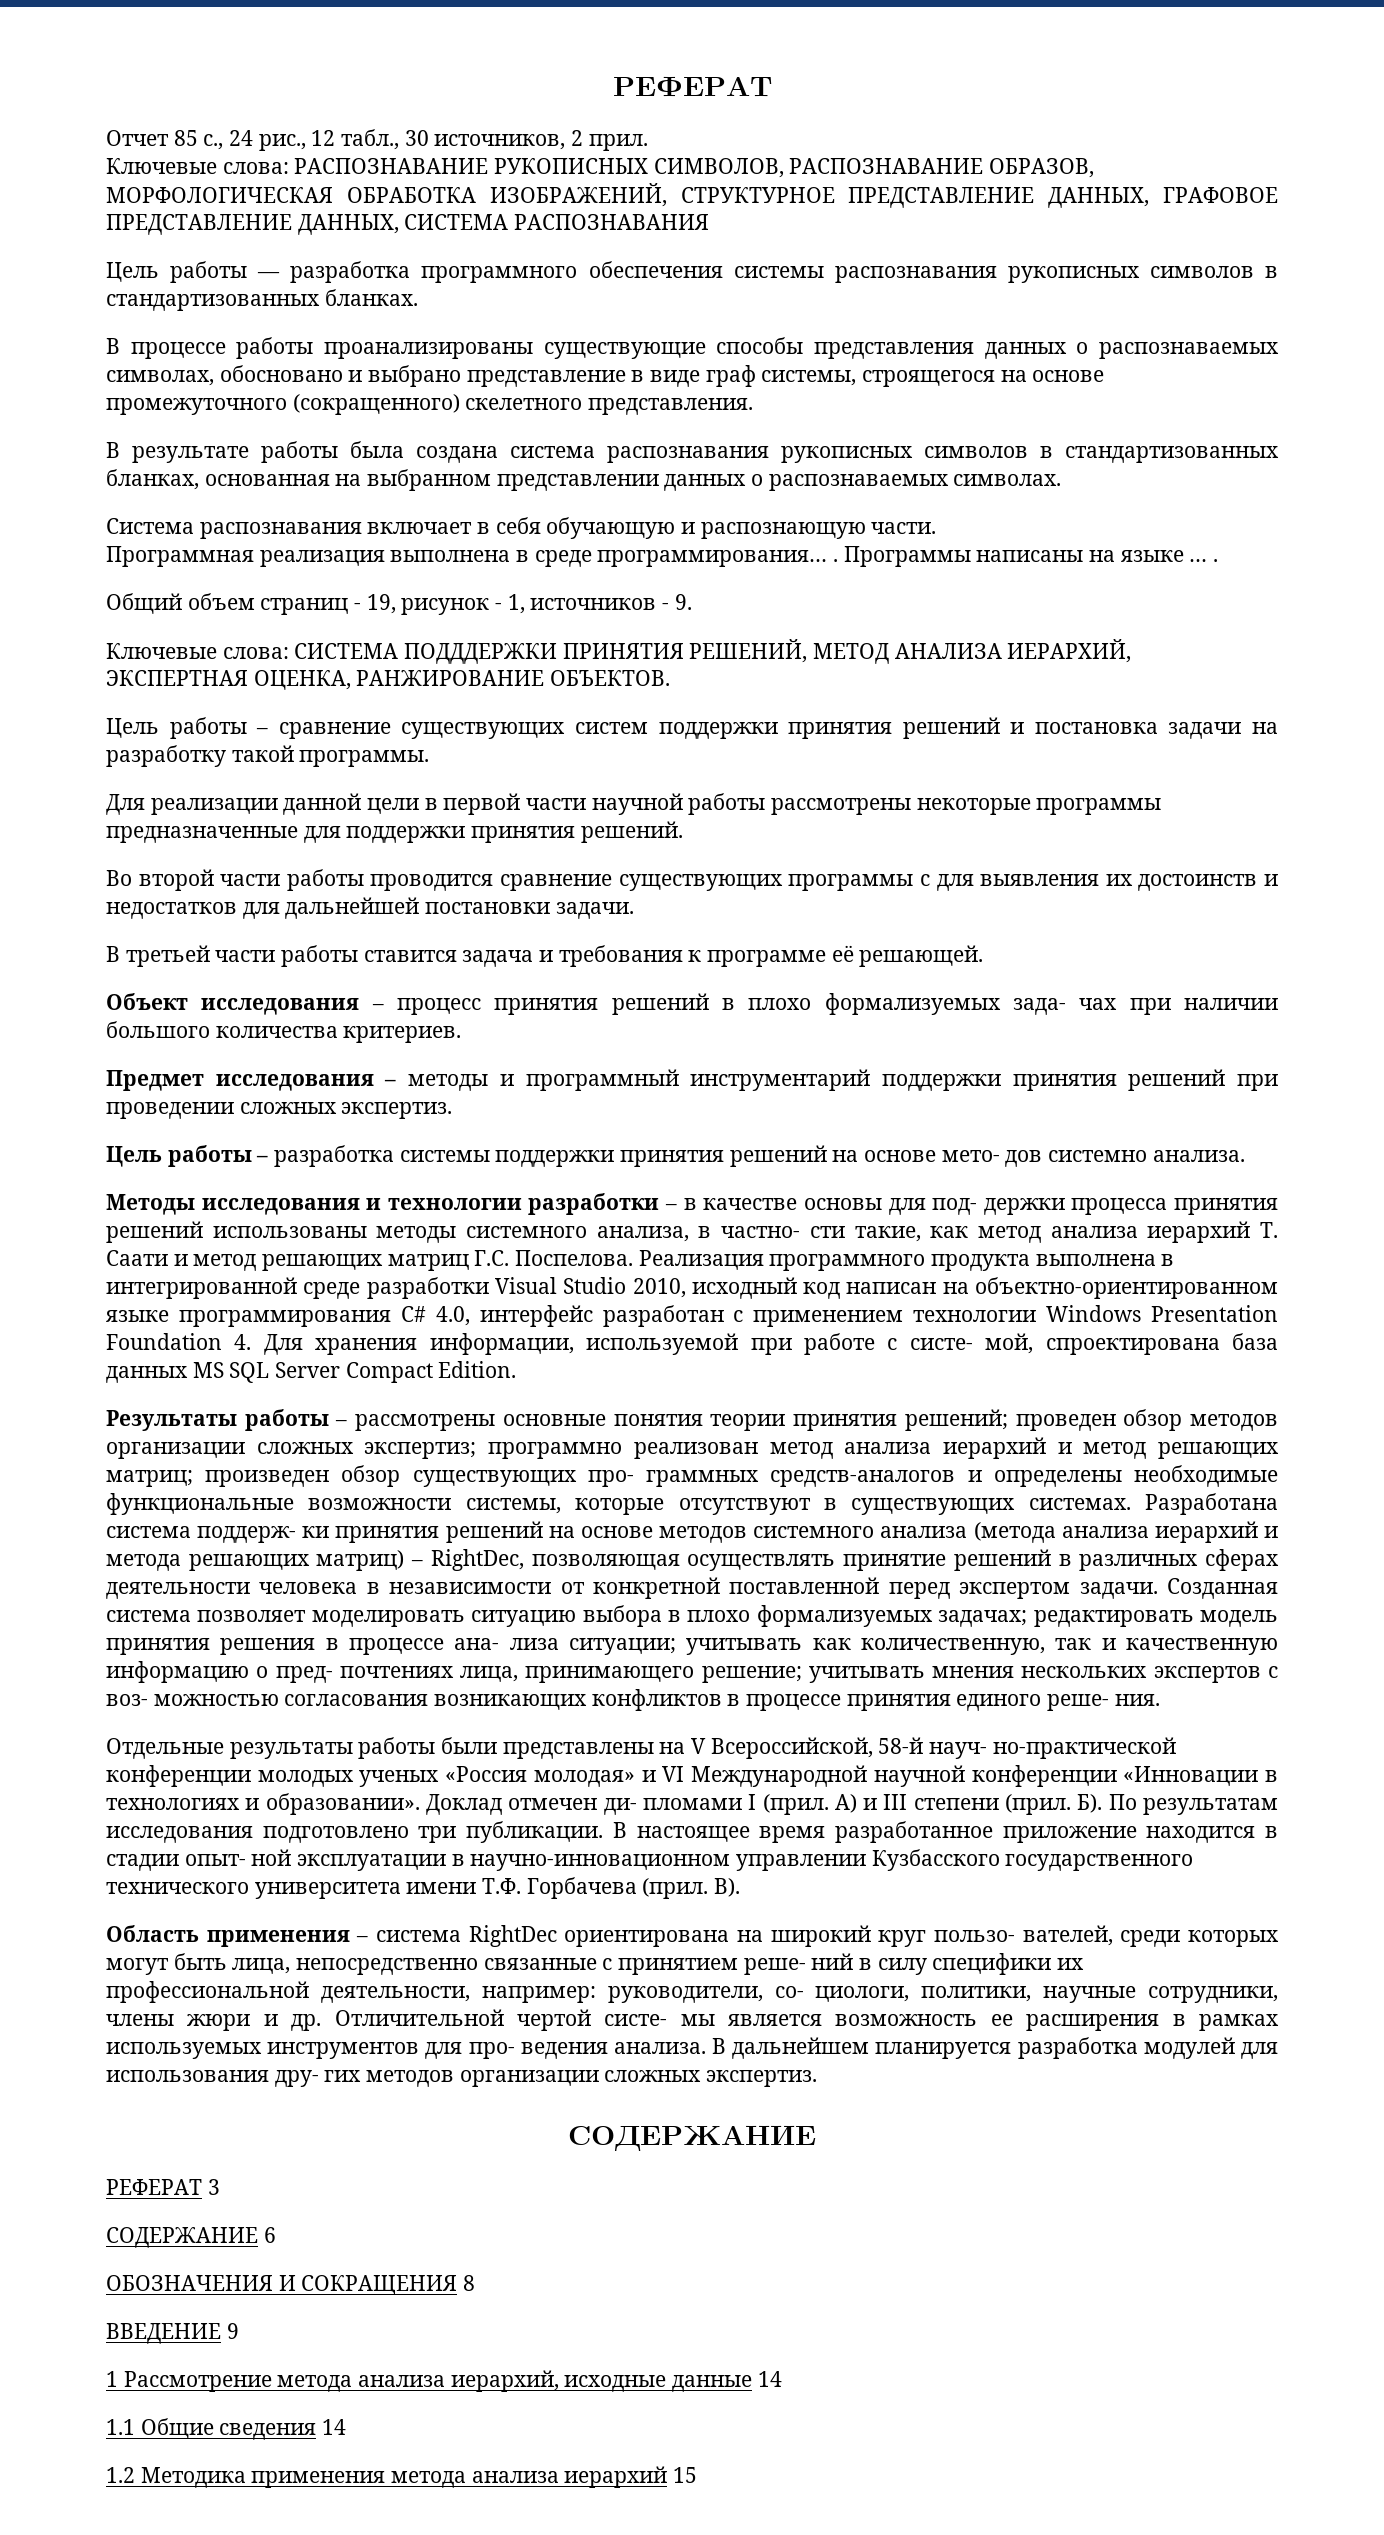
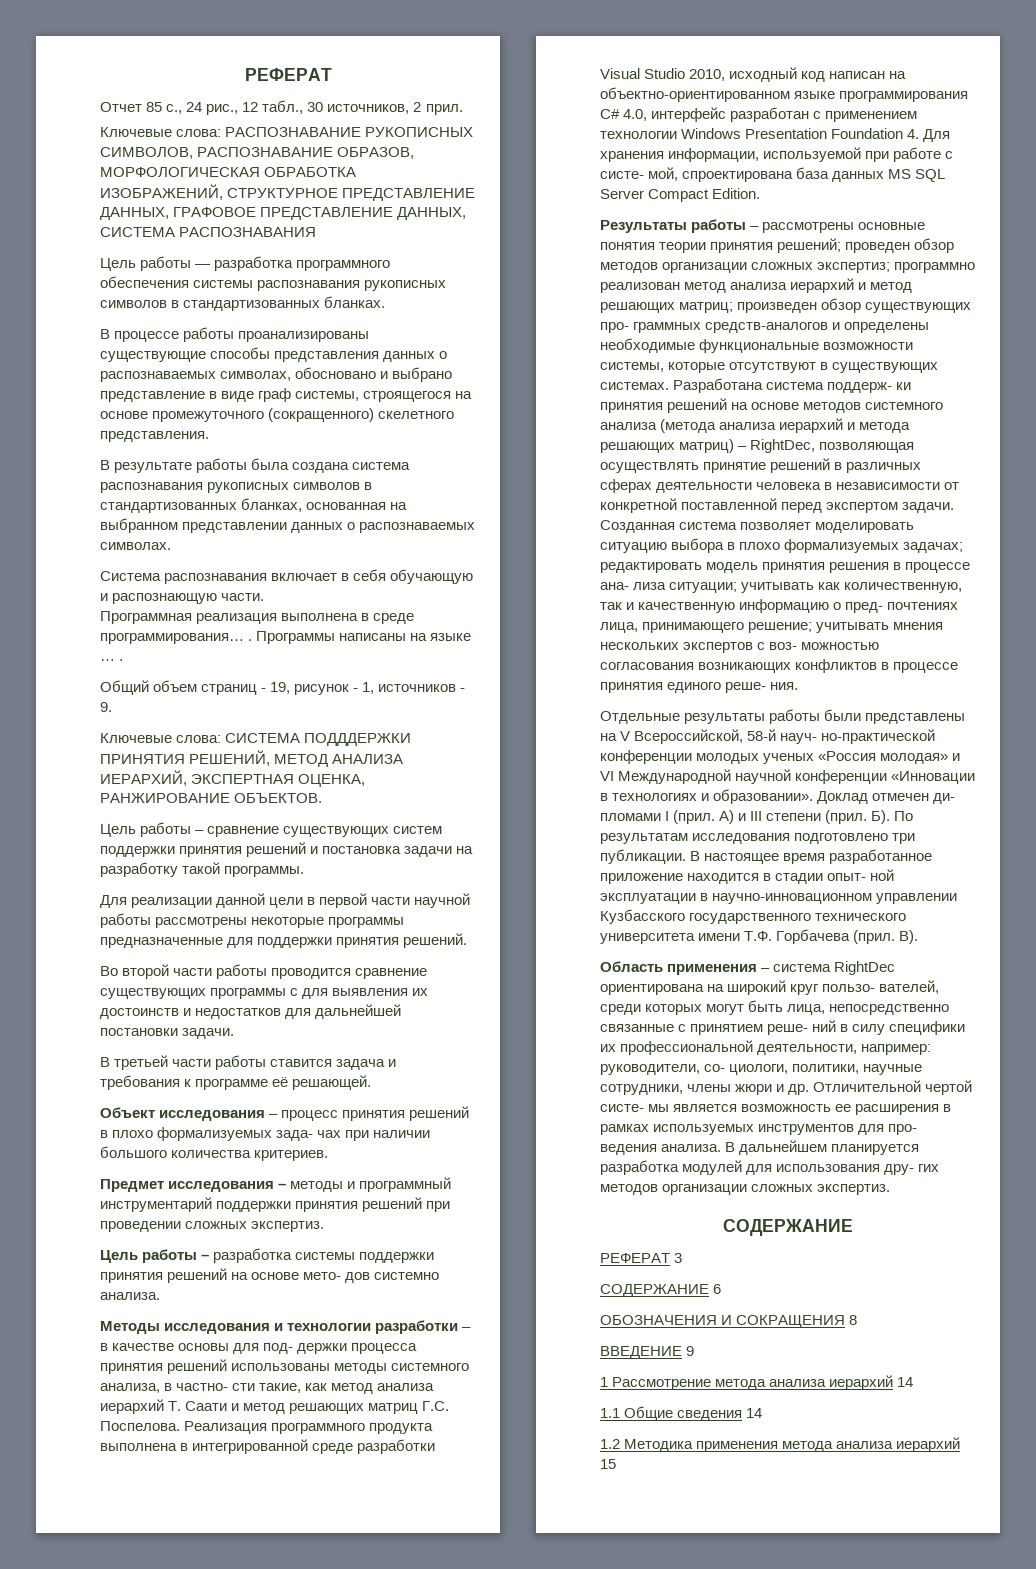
[450,2370,753,2392] иерархий, исходные данные -> [829,1375,894,1390] иерархий

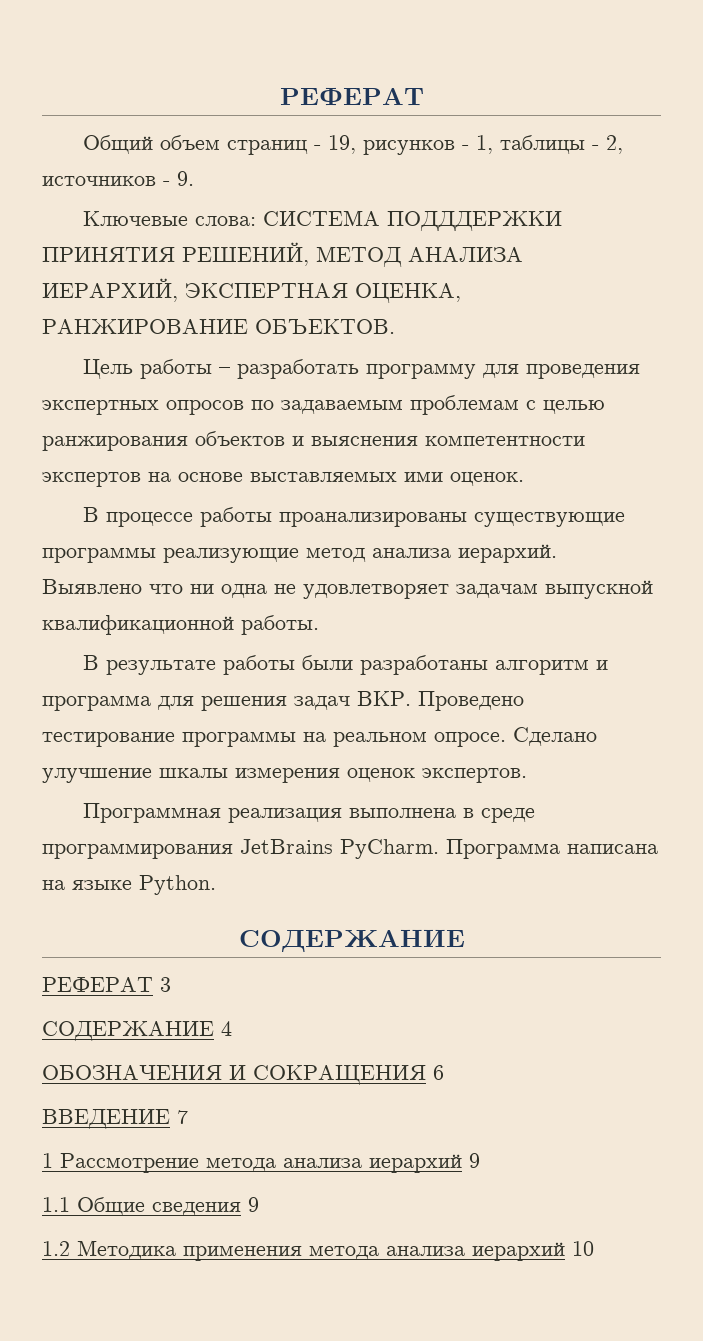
[244,68,332,81] [100,100,463,115] [100,127,474,137] [100,147,415,159] [100,167,357,177] [100,184,476,201] [100,207,467,220] [100,227,317,237] [100,256,391,271] [100,276,447,291] [100,296,386,311] [100,327,370,342] [100,347,448,362] [100,367,453,382] [100,388,473,402] [100,408,455,422] [100,431,209,442] [100,458,411,473] [100,482,373,493] [100,498,408,513] [100,518,476,533] [100,542,171,550] [100,569,474,584] [100,593,265,604] [100,611,415,624] [100,631,472,644] [100,659,124,661] РЕФЕРАТ // Отчет 85 с., 24 рис., 12 табл., 30 источников, 2 прил. // Ключевые слова: РАСПОЗНАВАНИЕ РУКОПИСНЫХ СИМВОЛОВ, РАСПОЗНАВАНИЕ ОБРАЗОВ, МОРФОЛОГИЧЕСКАЯ ОБРАБОТКА ИЗОБРАЖЕНИЙ, СТРУКТУРНОЕ ПРЕДСТАВЛЕНИЕ ДАННЫХ, ГРАФОВОЕ ПРЕДСТАВЛЕНИЕ ДАННЫХ, СИСТЕМА РАСПОЗНАВАНИЯ // Цель работы — разработка программного обеспечения системы распознавания рукописных символов в стандартизованных бланках. // В процессе работы проанализированы существующие способы представления данных о распознаваемых символах, обосновано и выбрано представление в виде граф системы, строящегося на основе промежуточного (сокращенного) скелетного представления. // В результате работы была создана система распознавания рукописных символов в стандартизованных бланках, основанная на выбранном представлении данных о распознаваемых символах. // Система распознавания включает в себя обучающую и распознающую части. // Программная реализация выполнена в среде программирования… . Программы написаны на языке … . -> [279,87,424,106] РЕФЕРАТ
[294,684,350,695] рисунок -> [363,140,456,155] рисунков
(375, 688) none -> [500,135,624,154] таблицы - 2,
[207,826,443,837] [100,842,474,857] [100,862,305,877] [100,893,471,908] [100,913,405,928] [100,933,468,948] [100,964,428,979] [100,988,429,999] [100,1004,402,1019] [100,1028,235,1039] [100,1055,397,1070] [100,1075,372,1090] [100,1106,470,1121] [100,1127,431,1141] [100,1146,329,1161] [100,1177,452,1192] [100,1197,451,1212] [100,1221,325,1232] [100,1248,435,1263] [100,1268,440,1283] [100,1292,160,1300] [100,1320,472,1334] [100,1343,418,1354] [100,1359,470,1374] [100,1383,435,1394] [100,1399,450,1414] [100,1421,434,1434] [100,1439,436,1454] [600,67,907,82] [600,87,969,102] [600,107,918,122] [600,128,951,142] [600,147,954,162] [600,167,946,182] [600,188,761,202] [600,219,926,233] [600,238,955,253] [600,262,976,273] [600,278,913,293] [600,298,972,313] [600,322,930,333] [600,338,914,353] [600,362,939,373] [600,378,912,393] [600,398,944,413] [600,418,911,433] [600,439,915,453] [600,458,922,473] [600,479,960,493] [600,498,955,513] [600,520,915,533] [600,538,964,553] [600,562,971,573] [600,582,963,593] [600,599,959,613] [600,622,944,633] [600,642,880,653] [600,659,959,673] [600,682,799,693] [600,709,966,724] [600,729,936,744] [600,750,961,764] [600,769,976,784] [600,789,956,804] [600,810,914,824] [600,833,916,844] [600,849,933,864] [600,869,895,884] [600,893,958,904] [600,909,907,924] [600,929,919,944] [600,961,896,975] [600,980,940,995] [600,1000,950,1015] [600,1020,966,1035] [600,1040,932,1055] [600,1064,923,1075] [600,1080,973,1095] [600,1104,952,1115] [600,1124,918,1135] [600,1140,920,1155] [600,1160,940,1175] [600,1184,891,1195] сравнение существующих систем поддержки принятия решений и постановка задачи на разработку такой программы. // Для реализации данной цели в первой части научной работы рассмотрены некоторые программы предназначенные для поддержки принятия решений. // Во второй части работы проводится сравнение существующих программы с для выявления их достоинств и недостатков для дальнейшей постановки задачи. // В третьей части работы ставится задача и требования к программе её решающей. // Объект исследования – процесс принятия решений в плохо формализуемых зада- чах при наличии большого количества критериев. // Предмет исследования – методы и программный инструментарий поддержки принятия решений при проведении сложных экспертиз. // Цель работы – разработка системы поддержки принятия решений на основе мето- дов системно анализа. // Методы исследования и технологии разработки – в качестве основы для под- держки процесса принятия решений использованы методы системного анализа, в частно- сти такие, как метод анализа иерархий Т. Саати и метод решающих матриц Г.С. Поспелова. Реализация программного продукта выполнена в интегрированной среде разработки Visual Studio 2010, исходный код написан на объектно-ориентированном языке программирования C# 4.0, интерфейс разработан с применением технологии Windows Presentation Foundation 4. Для хранения информации, используемой при работе с систе- мой, спроектирована база данных MS SQL Server Compact Edition. // Результаты работы – рассмотрены основные понятия теории принятия решений; проведен обзор методов организации сложных экспертиз; программно реализован метод анализа иерархий и метод решающих матриц; произведен обзор существующих про- граммных средств-аналогов и определены необходимые функциональные возможности системы, которые отсутствуют в существующих системах. Разработана система поддерж- ки принятия решений на основе методов системного анализа (метода анализа иерархий и метода решающих матриц) – RightDec, позволяющая осуществлять принятие решений в различных сферах деятельности человека в независимости от конкретной поставленной перед экспертом задачи. Созданная система позволяет моделировать ситуацию выбора в плохо формализуемых задачах; редактировать модель принятия решения в процессе ана- лиза ситуации; учитывать как количественную, так и качественную информацию о пред- почтениях лица, принимающего решение; учитывать мнения нескольких экспертов с воз- можностью согласования возникающих конфликтов в процессе принятия единого реше- ния. // Отдельные результаты работы были представлены на V Всероссийской, 58-й науч- но-практической конференции молодых ученых «Россия молодая» и VI Международной научной конференции «Инновации в технологиях и образовании». Доклад отмечен ди- пломами I (прил. А) и III степени (прил. Б). По результатам исследования подготовлено три публикации. В настоящее время разработанное приложение находится в стадии опыт- ной эксплуатации в научно-инновационном управлении Кузбасского государственного технического университета имени Т.Ф. Горбачева (прил. В). // Область применения – система RightDec ориентирована на широкий круг пользо- вателей, среди которых могут быть лица, непосредственно связанные с принятием реше- ний в силу специфики их профессиональной деятельности, например: руководители, со- циологи, политики, научные сотрудники, члены жюри и др. Отличительной чертой систе- мы является возможность ее расширения в рамках используемых инструментов для про- ведения анализа. В дальнейшем планируется разработка модулей для использования дру- гих методов организации сложных экспертиз. -> [237,359,641,379] [42,395,605,415] [42,431,585,451] [42,472,524,487] [83,507,626,527] [42,544,557,563] [42,579,653,599] [42,615,319,635] [83,655,609,675] [42,691,524,711] [42,727,597,747] [42,768,527,783] [83,803,536,823] [42,839,658,859] [42,875,216,895] разработать программу для проведения экспертных опросов по задаваемым проблемам с целью ранжирования объектов и выяснения компетентности экспертов на основе выставляемых ими оценок. // В процессе работы проанализированы существующие программы реализующие метод анализа иерархий. Выявлено что ни одна не удовлетворяет задачам выпускной квалификационной работы. // В результате работы были разработаны алгоритм и программа для решения задач ВКР. Проведено тестирование программы на реальном опросе. Сделано улучшение шкалы измерения оценок экспертов. // Программная реализация выполнена в среде программирования JetBrains PyCharm. Программа написана на языке Python.
[713,1284,722,1294] 6 -> [221,1021,232,1036] 4
[849,1315,858,1325] 8 -> [433,1065,444,1080] 6
[686,1346,695,1356] 9 -> [177,1110,188,1124] 7
[897,1377,914,1387] 14 -> [469,1153,480,1168] 9
[746,1408,763,1418] 14 -> [248,1197,259,1212] 9
[600,1459,616,1469] 15 -> [572,1241,594,1256] 10

